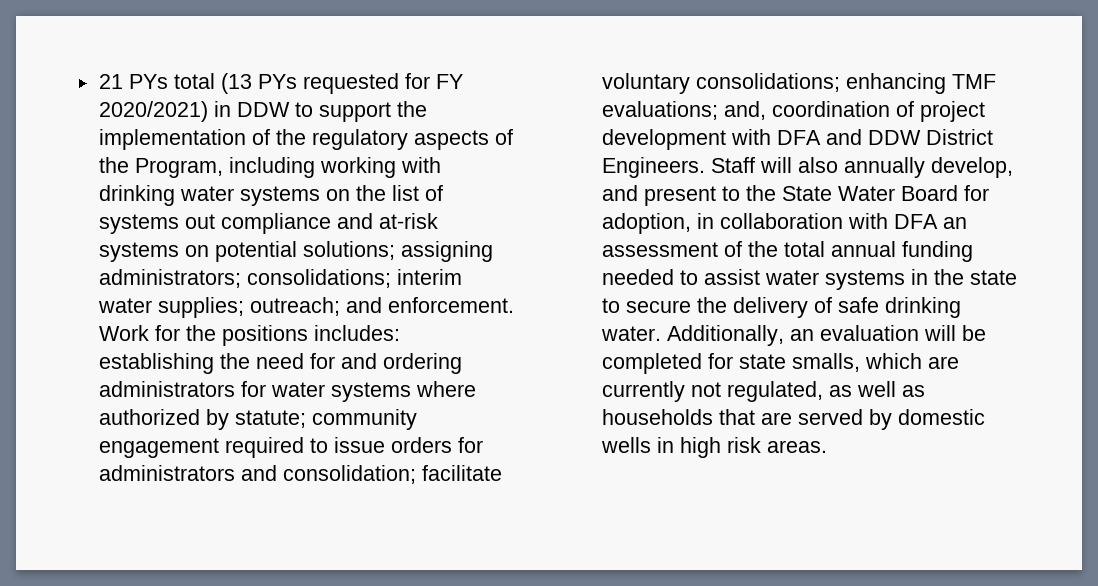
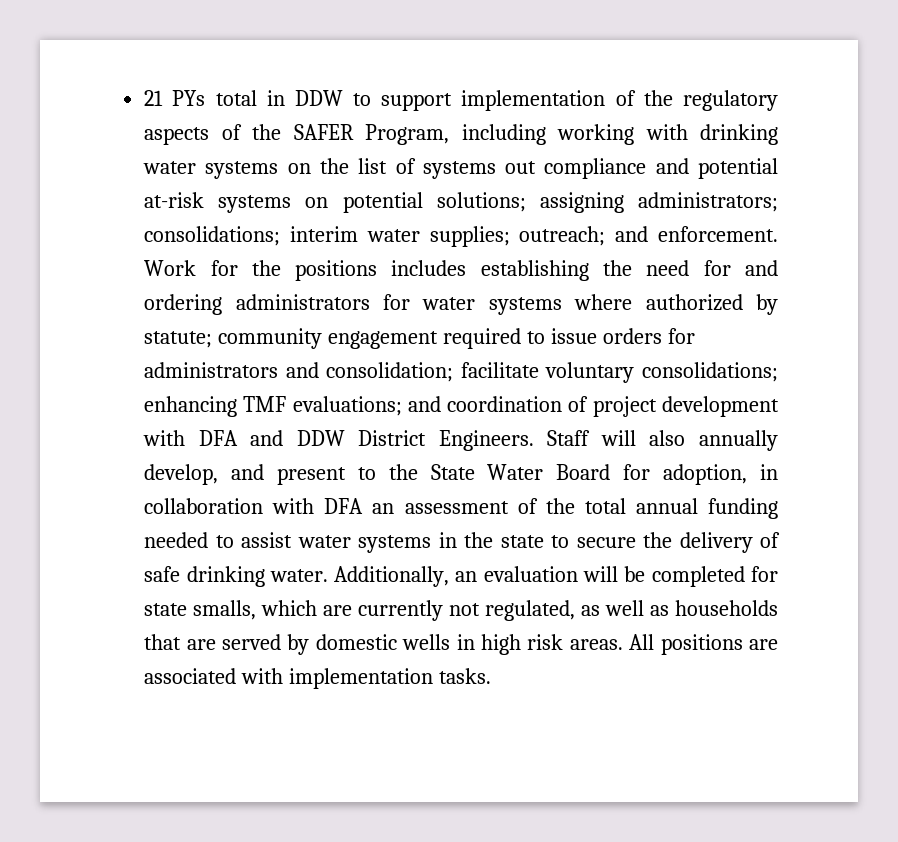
[220,73,463,94] [98,101,208,122] (13 PYs requested for FY 2020/2021) -> (257, 98) none
[396,101,427,117] the -> (453, 102) none
(129, 165) none -> [293,124,354,140] SAFER
(373, 221) none -> [697,158,778,179] potential
[313,325,400,341] includes: -> [391,260,467,276] includes
[723,101,766,120] and, -> [407,396,441,412] and
(827, 446) none -> [629,634,778,655] [144,668,492,689] All positions are associated with implementation tasks.

